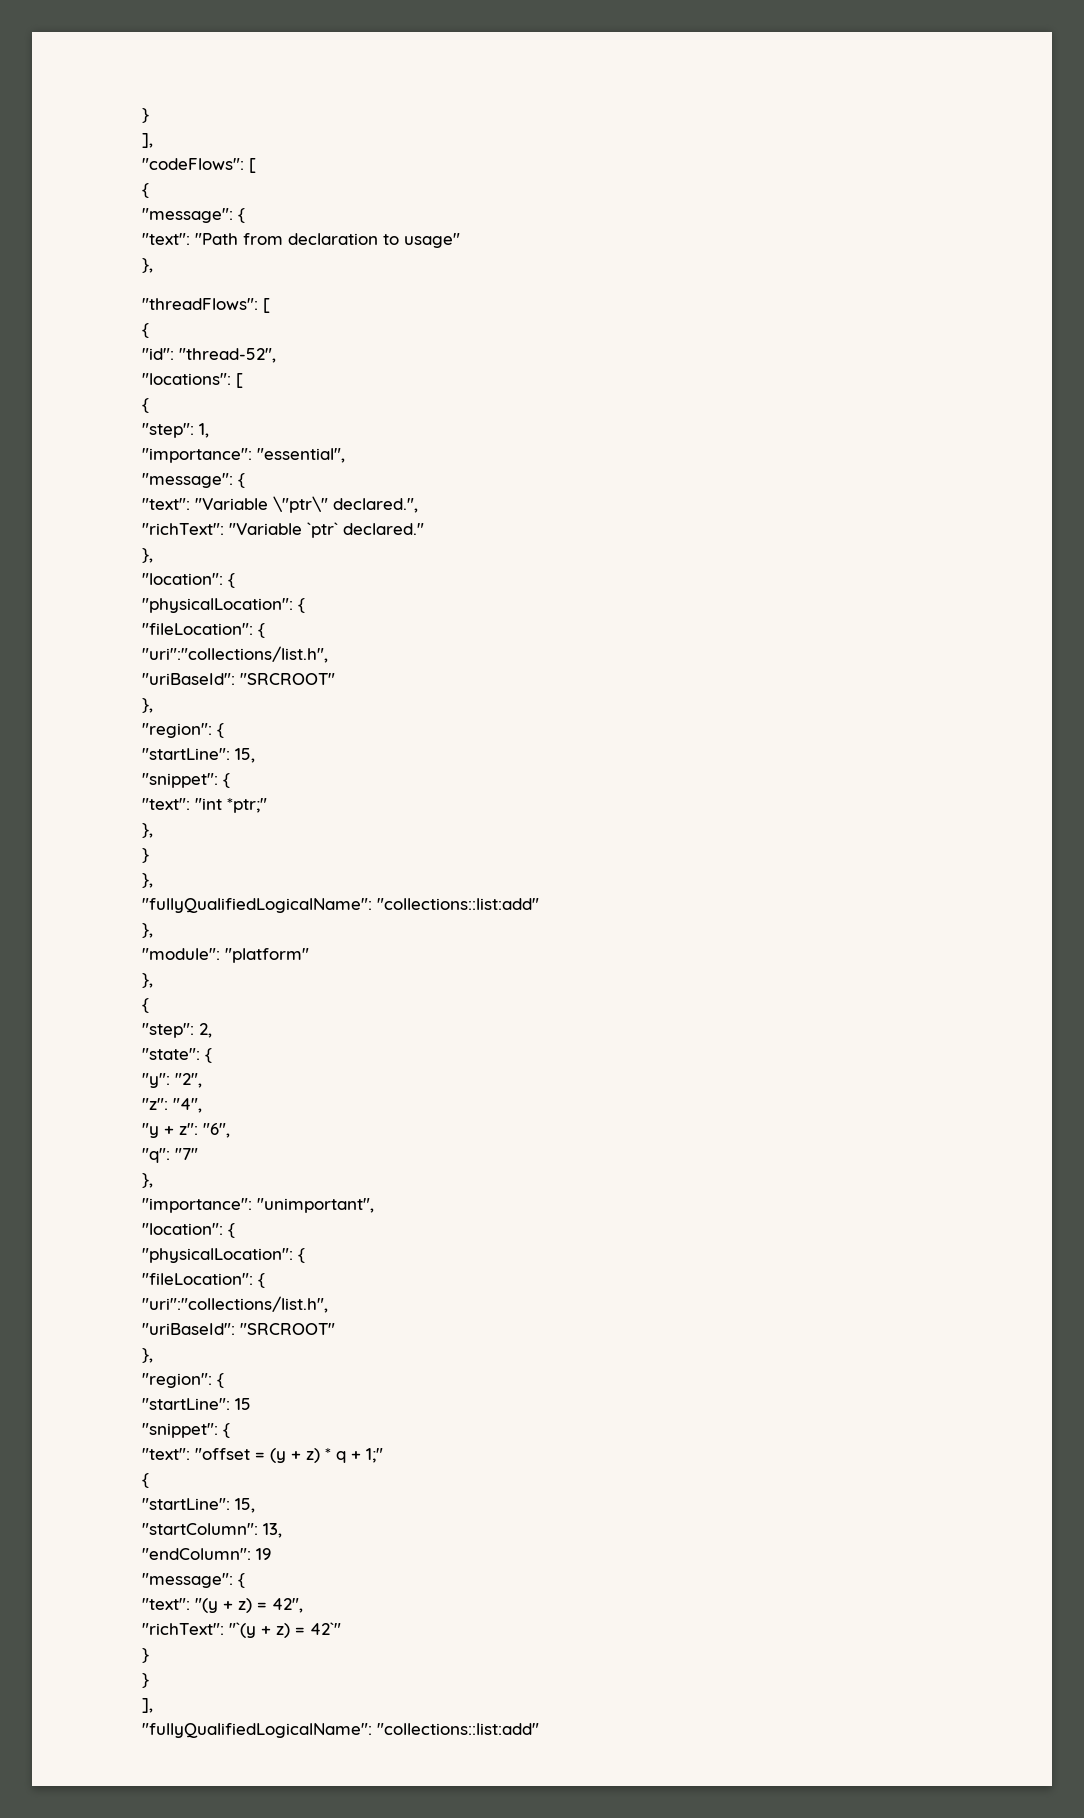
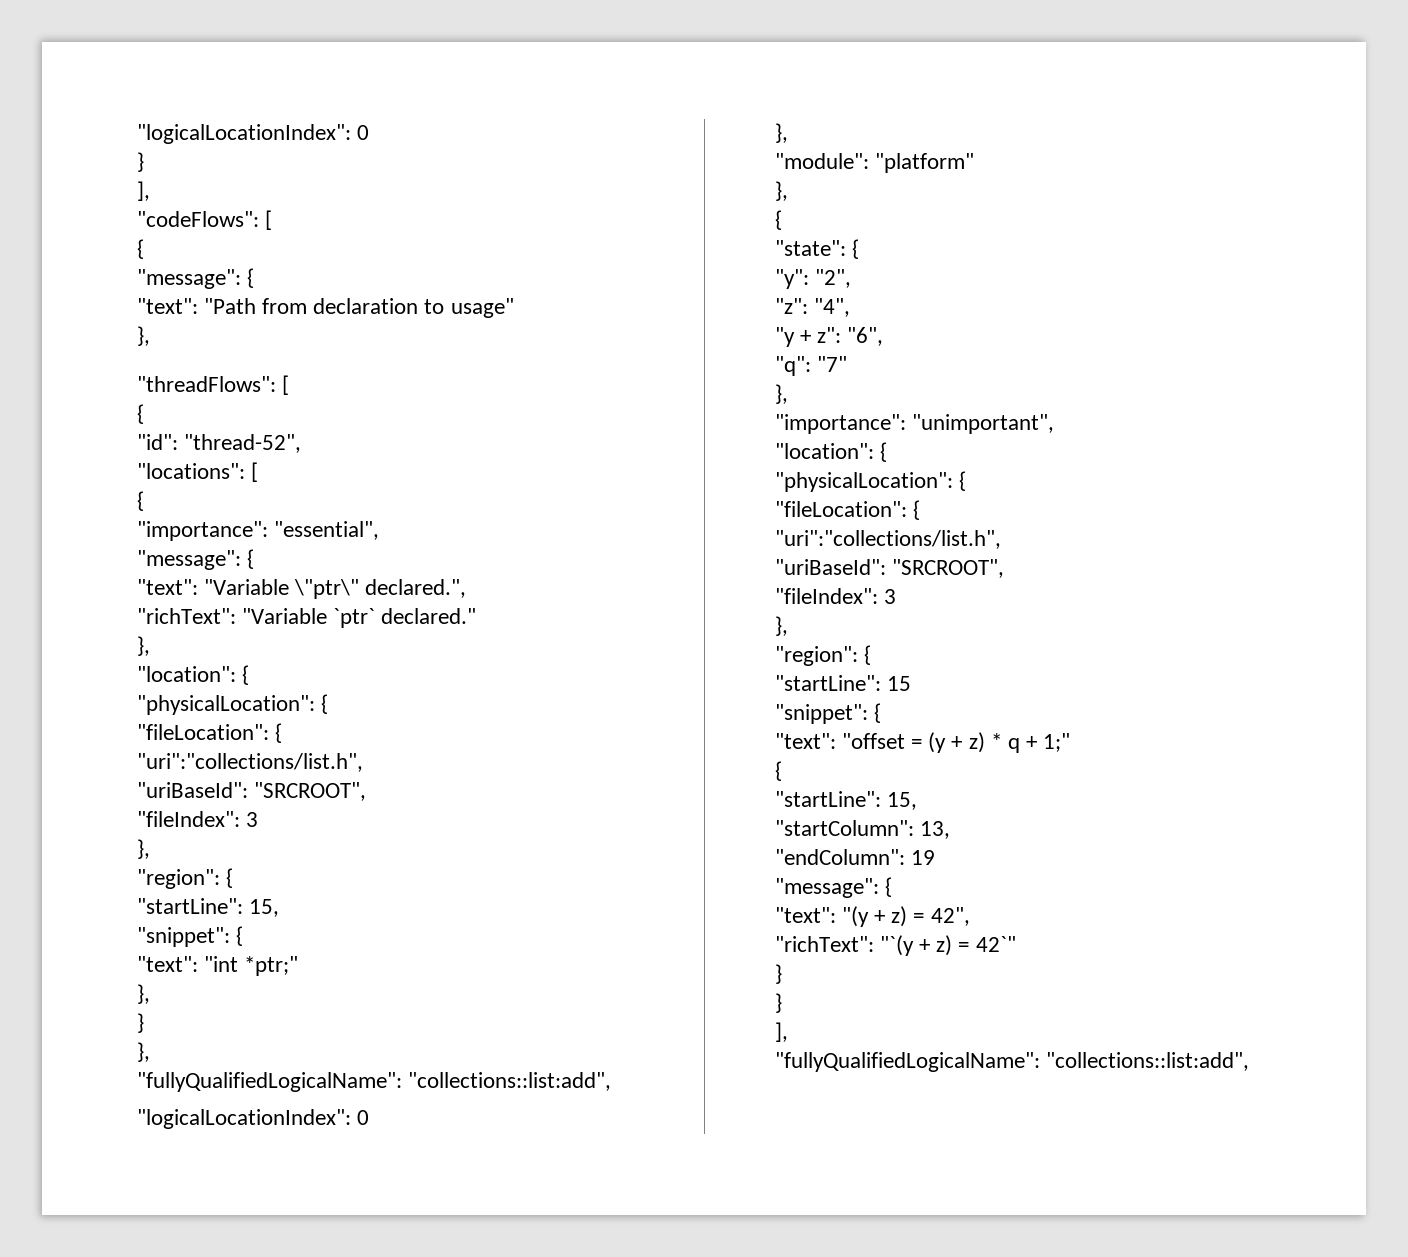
(142, 115) none -> [136,124,369,144] "logicalLocationIndex": 0 //
[142,423,210,438] // "step": 1, -> (144, 501) none
[240,673,336,685] "SRCROOT" -> [253,782,366,801] [136,811,258,827] "SRCROOT", // "fileIndex": 3
[377,898,540,910] "collections::list:add" -> [407,1072,611,1091] [136,1109,369,1129] "collections::list:add", // "logicalLocationIndex": 0
[142,1023,213,1038] // "step": 2, -> (782, 220) none
[240,1323,336,1335] "SRCROOT" -> [891,559,1004,578] [774,588,896,604] "SRCROOT", // "fileIndex": 3
[377,1723,540,1735] "collections::list:add" -> [1045,1052,1249,1071] "collections::list:add",

